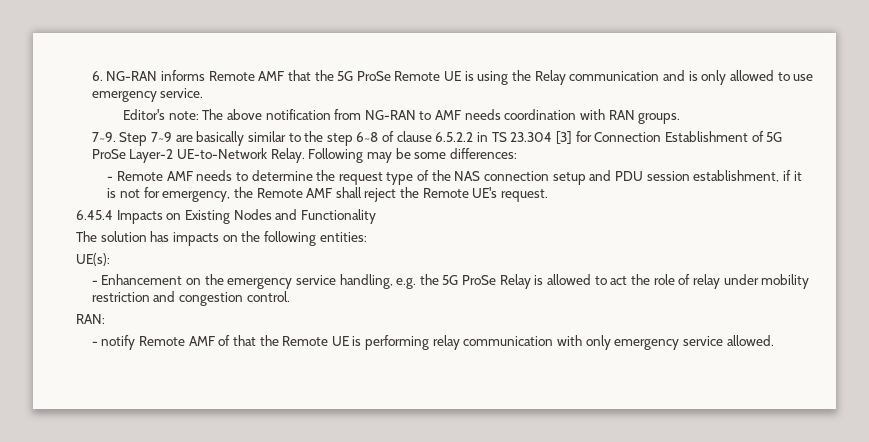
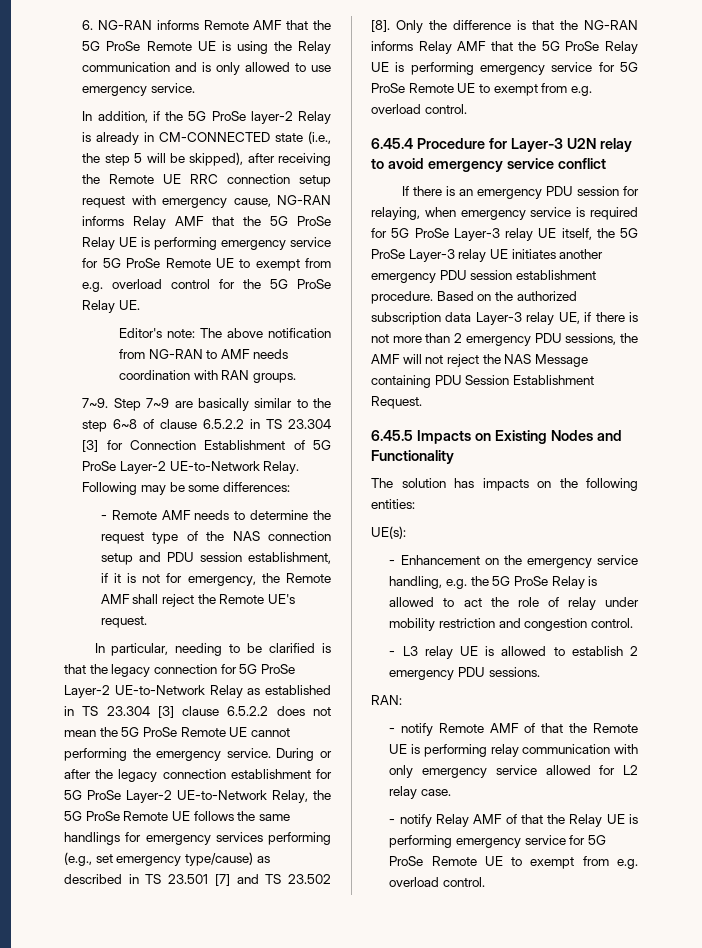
(204, 93) none -> [82,111,331,124] [82,131,331,145] [82,152,331,166] [82,174,331,187] [82,195,331,208] [82,216,332,229] [82,237,331,250] [82,258,331,271] [82,279,332,292] [82,300,141,313] // In addition, if the 5G ProSe layer-2 Relay is already in CM-CONNECTED state (i.e., the step 5 will be skipped), after receiving the Remote UE RRC connection setup request with emergency cause, NG-RAN informs Relay AMF that the 5G ProSe Relay UE is performing emergency service for 5G ProSe Remote UE to exempt from e.g. overload control for the 5G ProSe Relay UE.
[76,210,113,220] 6.45.4 -> [94,643,331,656] [64,664,295,677] [64,685,331,698] [64,706,331,718] [64,727,290,737] [64,748,332,761] [64,769,332,782] [64,790,331,803] [64,811,290,821] [64,832,331,845] [64,852,270,866] [64,874,331,886] [371,20,638,33] [371,41,638,54] [371,62,638,75] [371,83,592,96] [371,104,467,114] [371,138,632,152] [371,158,606,172] [401,186,639,199] [371,207,638,220] [371,228,638,241] [371,249,604,262] [371,270,596,283] [371,291,577,304] [371,312,638,325] [371,333,638,346] [371,354,588,367] [371,375,594,388] [371,396,422,409] [371,430,413,441] In particular, needing to be clarified is that the legacy connection for 5G ProSe Layer-2 UE-to-Network Relay as established in TS 23.304 [3] clause 6.5.2.2 does not mean the 5G ProSe Remote UE cannot performing the emergency service. During or after the legacy connection establishment for 5G ProSe Layer-2 UE-to-Network Relay, the 5G ProSe Remote UE follows the same handlings for emergency services performing (e.g., set emergency type/cause) as described in TS 23.501 [7] and TS 23.502 [8]. Only the difference is that the NG-RAN informs Relay AMF that the 5G ProSe Relay UE is performing emergency service for 5G ProSe Remote UE to exempt from e.g. overload control. // 6.45.4 Procedure for Layer-3 U2N relay to avoid emergency service conflict // If there is an emergency PDU session for relaying, when emergency service is required for 5G ProSe Layer-3 relay UE itself, the 5G ProSe Layer-3 relay UE initiates another emergency PDU session establishment procedure. Based on the authorized subscription data Layer-3 relay UE, if there is not more than 2 emergency PDU sessions, the AMF will not reject the NAS Message containing PDU Session Establishment Request. // 6.45.5
(290, 296) none -> [389,646,638,659] [389,667,540,680] // - L3 relay UE is allowed to establish 2 emergency PDU sessions.
[726,335,774,346] allowed. -> [545,765,638,775] [389,786,452,799] [389,814,638,827] [389,835,606,848] [389,856,638,869] [389,877,486,887] allowed for L2 relay case. // - notify Relay AMF of that the Relay UE is performing emergency service for 5G ProSe Remote UE to exempt from e.g. overload control.

